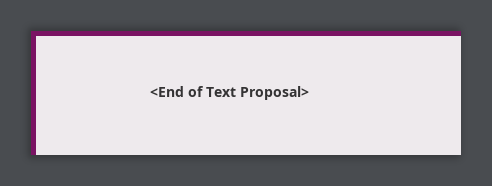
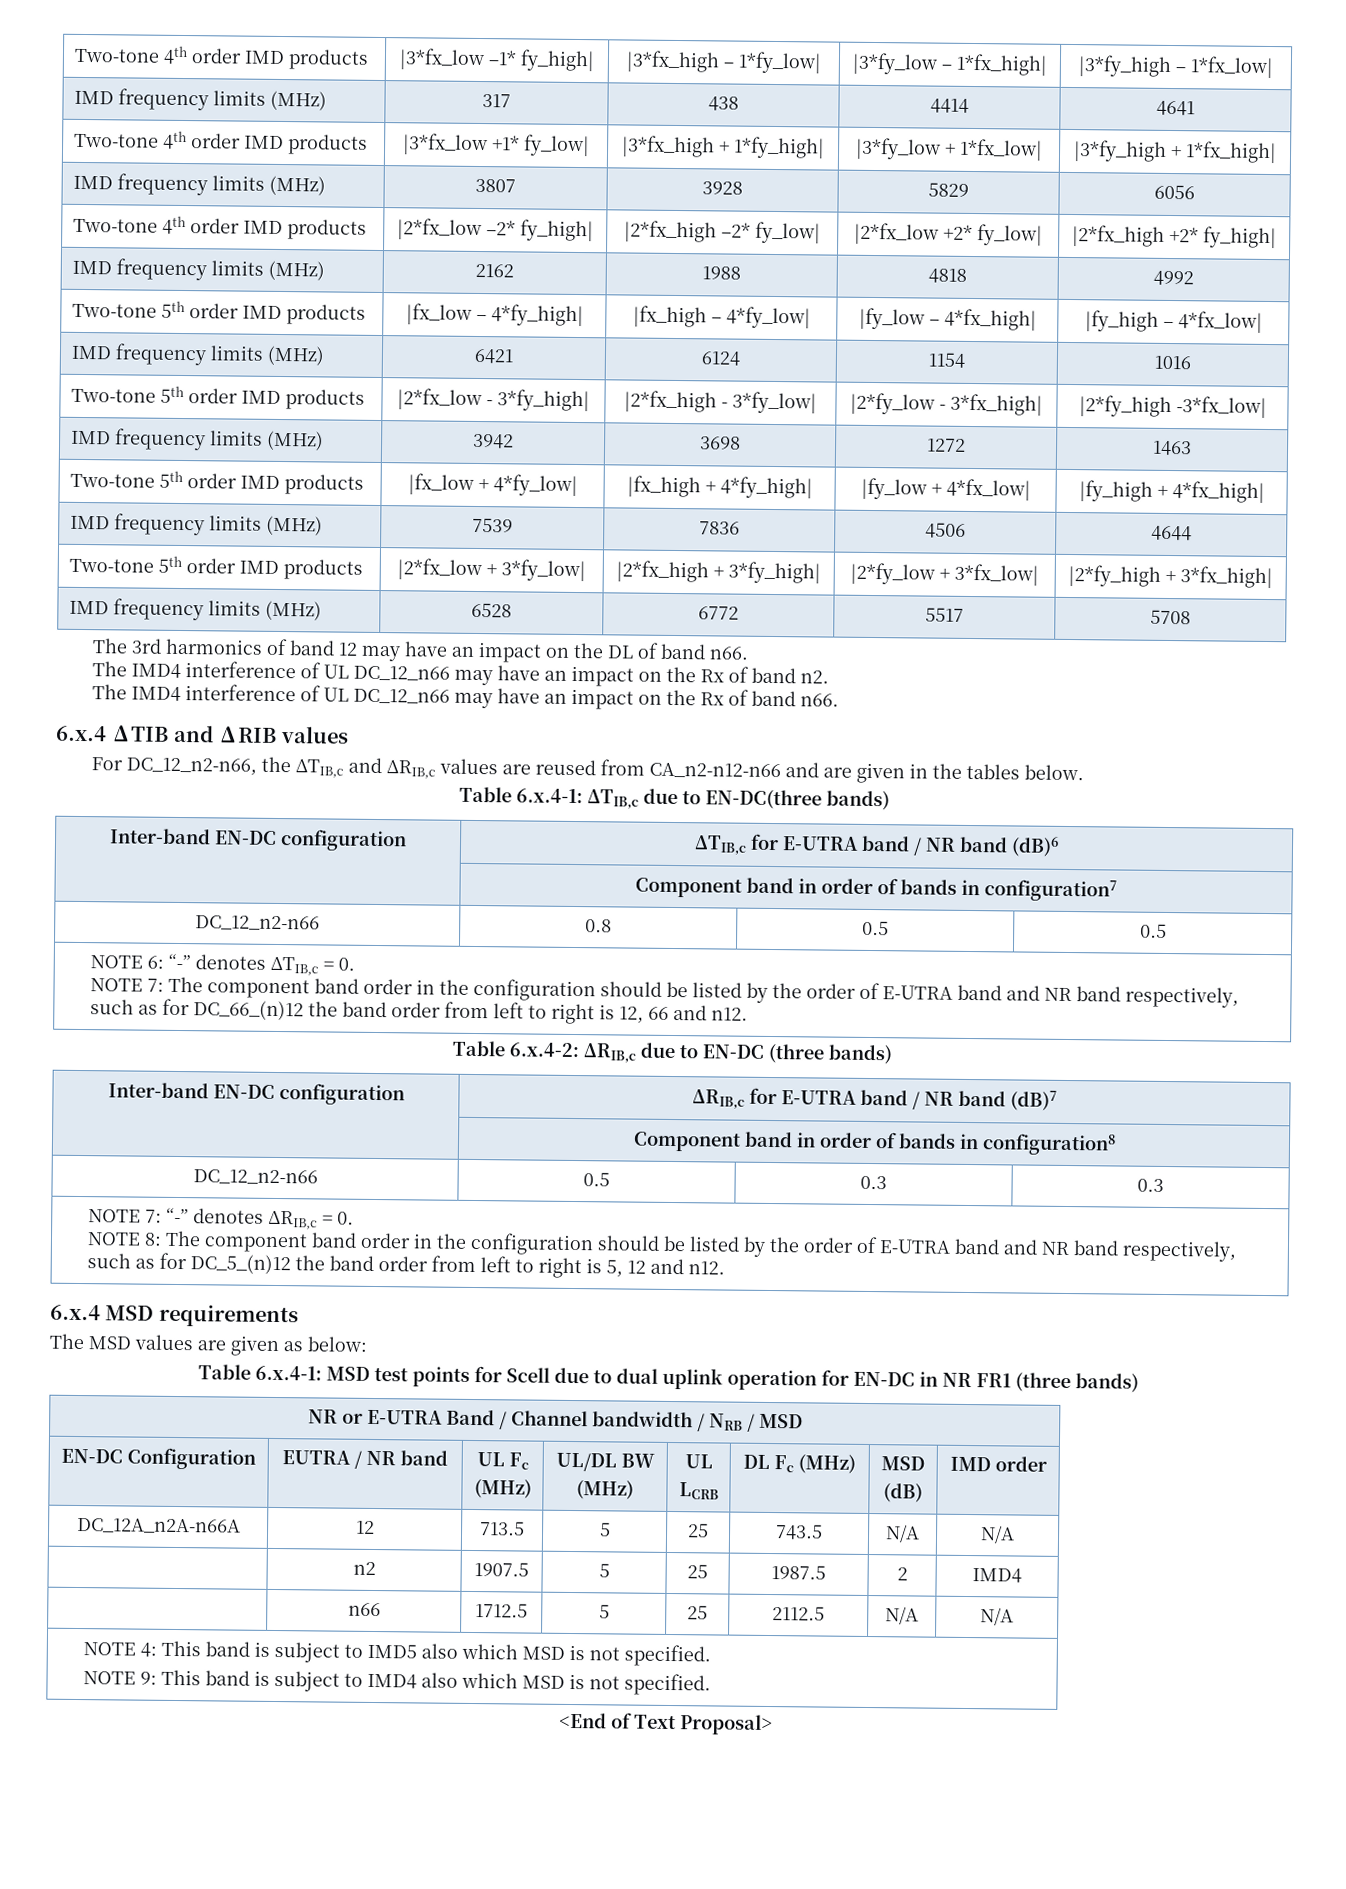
(149, 91) none -> [73,45,369,70] [399,48,595,72] [626,50,822,74] [852,52,1048,76] [1078,55,1274,79] [73,88,327,111] [482,94,511,108] [708,96,739,111] [930,98,969,113] [1156,100,1195,116] [73,130,368,155] [402,133,590,157] [621,135,825,159] [855,137,1043,161] [1073,140,1277,164] [72,173,326,196] [475,178,516,193] [702,181,743,195] [928,182,969,197] [1154,184,1195,200] [72,215,367,240] [397,218,594,242] [624,220,821,244] [854,222,1043,246] [1072,225,1277,249] [71,258,325,281] [475,263,514,278] [702,266,741,280] [928,268,967,283] [1153,270,1194,286] [71,300,366,325] [405,303,584,327] [632,305,811,329] [858,307,1037,331] [1084,310,1263,333] [70,343,325,366] [474,348,514,364] [701,351,741,366] [928,352,966,368] [1154,355,1191,370] [70,385,365,410] [397,388,590,412] [624,390,817,414] [850,392,1043,416] [1078,395,1267,418] [70,428,324,451] [473,433,514,449] [700,436,741,450] [927,438,966,452] [1152,440,1192,456] [69,470,364,495] [407,473,578,497] [626,475,813,499] [860,477,1031,501] [1078,480,1265,503] [69,513,323,536] [472,517,513,533] [699,521,740,535] [925,522,966,538] [1151,525,1192,541] [68,555,363,580] [397,558,586,582] [616,560,821,584] [850,562,1039,586] [1068,564,1273,589] [68,598,322,621] [471,602,512,618] [698,606,739,620] [925,607,964,622] [1150,609,1191,625] [92,638,750,663] [92,661,830,687] [92,684,840,710] [56,724,349,744] [91,756,1085,784] [459,786,890,811] [109,828,407,852] [694,833,1059,857] [635,877,1117,902] [195,915,320,931] [585,919,612,933] [862,920,889,936] [1139,923,1167,938] [90,953,356,976] [90,976,1240,1008] [90,998,749,1025] [451,1040,892,1065] [107,1082,405,1106] [692,1087,1057,1111] [632,1131,1116,1156] [192,1169,318,1185] [583,1172,610,1187] [860,1175,887,1190] [1137,1178,1164,1192] [88,1207,355,1230] [87,1230,1238,1262] [87,1252,726,1279] [50,1304,299,1328] [49,1333,368,1357] [198,1364,1139,1393] [307,1409,803,1432] [60,1447,256,1470] [282,1450,448,1469] [476,1452,529,1470] [473,1479,532,1499] [555,1452,655,1472] [576,1480,634,1500] [684,1454,713,1469] [678,1482,719,1500] [743,1454,856,1474] [881,1456,925,1471] [883,1483,923,1503] [949,1456,1047,1472] [76,1517,241,1534] [355,1520,375,1535] [480,1521,525,1536] [599,1522,611,1537] [688,1523,709,1538] [775,1524,823,1540] [885,1524,920,1543] [980,1525,1015,1544] [352,1561,376,1576] [474,1562,529,1577] [598,1563,610,1578] [687,1564,708,1579] [771,1565,826,1580] [896,1567,908,1581] [972,1568,1022,1583] [347,1602,381,1617] [475,1603,528,1618] [598,1604,610,1619] [687,1605,708,1620] [772,1606,825,1621] [885,1606,919,1625] [980,1607,1014,1626] [83,1640,712,1667] [83,1669,712,1696] Two-tone 4th order IMD products | |3*fx_low –1* fy_high| | |3*fx_high – 1*fy_low| | |3*fy_low – 1*fx_high| | |3*fy_high – 1*fx_low| // IMD frequency limits (MHz) | 317 | 438 | 4414 | 4641 // Two-tone 4th order IMD products | |3*fx_low +1* fy_low| | |3*fx_high + 1*fy_high| | |3*fy_low + 1*fx_low| | |3*fy_high + 1*fx_high| // IMD frequency limits (MHz) | 3807 | 3928 | 5829 | 6056 // Two-tone 4th order IMD products | |2*fx_low –2* fy_high| | |2*fx_high –2* fy_low| | |2*fx_low +2* fy_low| | |2*fx_high +2* fy_high| // IMD frequency limits (MHz) | 2162 | 1988 | 4818 | 4992 // Two-tone 5th order IMD products | |fx_low – 4*fy_high| | |fx_high – 4*fy_low| | |fy_low – 4*fx_high| | |fy_high – 4*fx_low| // IMD frequency limits (MHz) | 6421 | 6124 | 1154 | 1016 // Two-tone 5th order IMD products | |2*fx_low - 3*fy_high| | |2*fx_high - 3*fy_low| | |2*fy_low - 3*fx_high| | |2*fy_high -3*fx_low| // IMD frequency limits (MHz) | 3942 | 3698 | 1272 | 1463 // Two-tone 5th order IMD products | |fx_low + 4*fy_low| | |fx_high + 4*fy_high| | |fy_low + 4*fx_low| | |fy_high + 4*fx_high| // IMD frequency limits (MHz) | 7539 | 7836 | 4506 | 4644 // Two-tone 5th order IMD products | |2*fx_low + 3*fy_low| | |2*fx_high + 3*fy_high| | |2*fy_low + 3*fx_low| | |2*fy_high + 3*fx_high| // IMD frequency limits (MHz) | 6528 | 6772 | 5517 | 5708 // The 3rd harmonics of band 12 may have an impact on the DL of band n66. // The IMD4 interference of UL DC_12_n66 may have an impact on the Rx of band n2. // The IMD4 interference of UL DC_12_n66 may have an impact on the Rx of band n66. // 6.x.4 ∆TIB and ∆RIB values // For DC_12_n2-n66, the ΔTIB,c and ΔRIB,c values are reused from CA_n2-n12-n66 and are given in the tables below. // Table 6.x.4-1: ΔTIB,c due to EN-DC(three bands) // Inter-band EN-DC configuration | ΔTIB,c for E-UTRA band / NR band (dB)6 // | Component band in order of bands in configuration7 // DC_12_n2-n66 | 0.8 | 0.5 | 0.5 // NOTE 6: “-” denotes ΔTIB,c = 0. // NOTE 7: The component band order in the configuration should be listed by the order of E-UTRA band and NR band respectively, such as for DC_66_(n)12 the band order from left to right is 12, 66 and n12. // Table 6.x.4-2: ΔRIB,c due to EN-DC (three bands) // Inter-band EN-DC configuration | ΔRIB,c for E-UTRA band / NR band (dB)7 // | Component band in order of bands in configuration8 // DC_12_n2-n66 | 0.5 | 0.3 | 0.3 // NOTE 7: “-” denotes ΔRIB,c = 0. // NOTE 8: The component band order in the configuration should be listed by the order of E-UTRA band and NR band respectively, such as for DC_5_(n)12 the band order from left to right is 5, 12 and n12. // 6.x.4 MSD requirements // The MSD values are given as below: // Table 6.x.4-1: MSD test points for Scell due to dual uplink operation for EN-DC in NR FR1 (three bands) // NR or E-UTRA Band / Channel bandwidth / NRB / MSD // EN-DC Configuration | EUTRA / NR band | UL Fc // (MHz) | UL/DL BW // (MHz) | UL // LCRB | DL Fc (MHz) | MSD // (dB) | IMD order // DC_12A_n2A-n66A | 12 | 713.5 | 5 | 25 | 743.5 | N/A | N/A // | n2 | 1907.5 | 5 | 25 | 1987.5 | 2 | IMD4 // | n66 | 1712.5 | 5 | 25 | 2112.5 | N/A | N/A // NOTE 4: This band is subject to IMD5 also which MSD is not specified. // NOTE 9: This band is subject to IMD4 also which MSD is not specified. //

